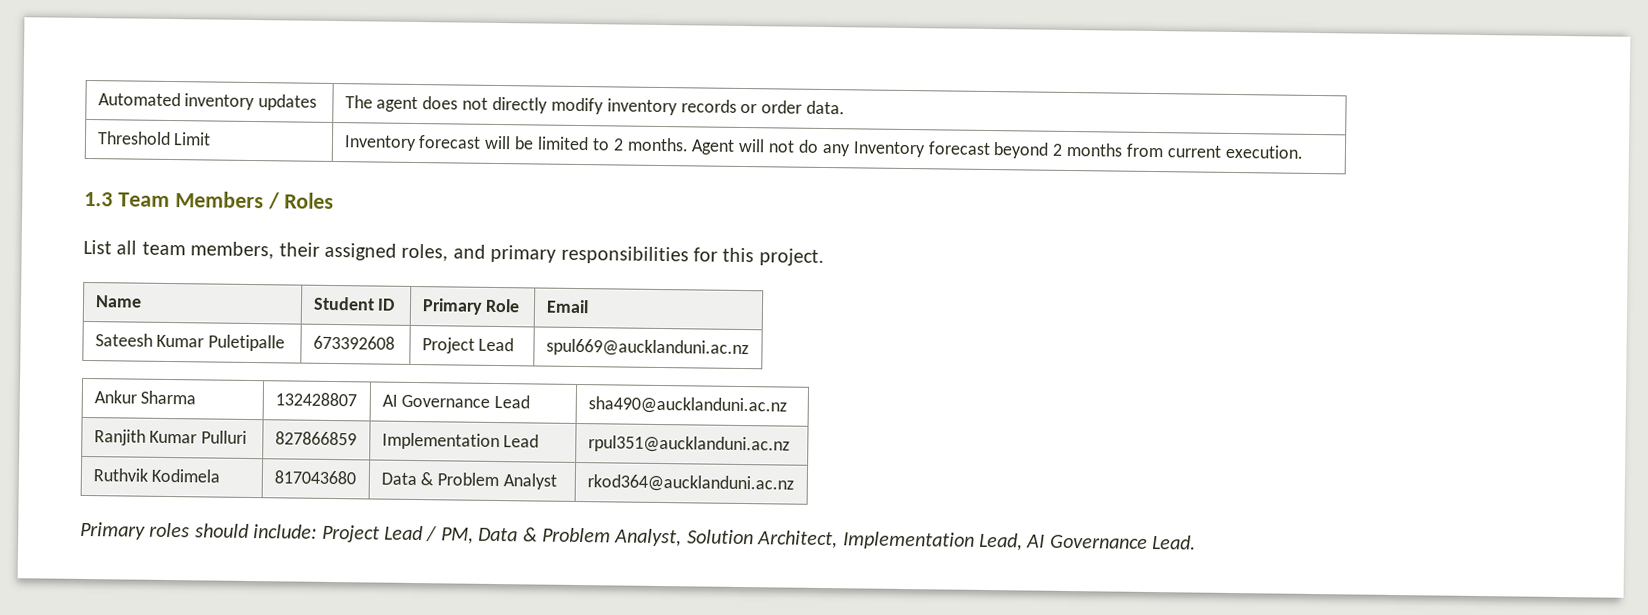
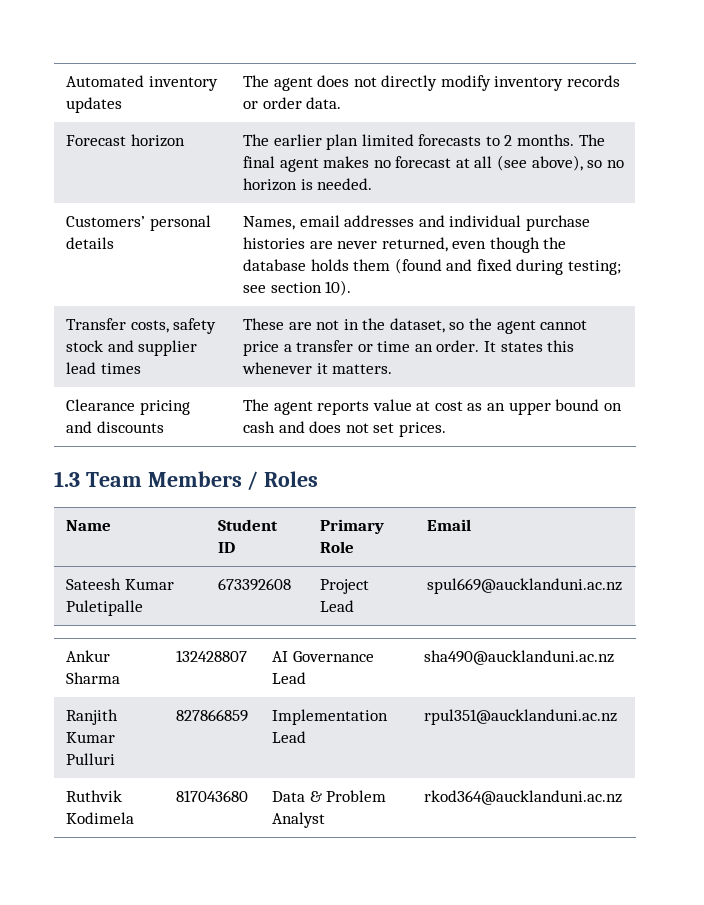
[96,131,212,146] [343,135,1304,159] Threshold Limit | Inventory forecast will be limited to 2 months. Agent will not do any Inventory forecast beyond 2 months from current execution. -> [65,134,185,147] [242,134,605,150] [242,155,624,172] [242,178,373,191] [65,215,211,231] [65,237,114,249] [242,215,590,231] [242,237,567,253] [242,258,622,275] [242,280,352,296] [65,318,217,334] [65,340,198,356] [65,362,141,374] [242,318,588,334] [242,340,575,356] [241,362,393,374] [65,399,190,415] [65,421,164,433] [242,399,622,415] [242,421,446,437] Forecast horizon | The earlier plan limited forecasts to 2 months. The final agent makes no forecast at all (see above), so no horizon is needed. // Customers’ personal details | Names, email addresses and individual purchase histories are never returned, even though the database holds them (found and fixed during testing; see section 10). // Transfer costs, safety stock and supplier lead times | These are not in the dataset, so the agent cannot price a transfer or time an order. It states this whenever it matters. // Clearance pricing and discounts | The agent reports value at cost as an upper bound on cash and does not set prices.
[83,239,824,266] // List all team members, their assigned roles, and primary responsibilities for this project. -> (319, 479) none
[80,521,1197,551] // Primary roles should include: Project Lead / PM, Data & Problem Analyst, Solution Architect, Implementation Lead, AI Governance Lead. -> (622, 797) none

